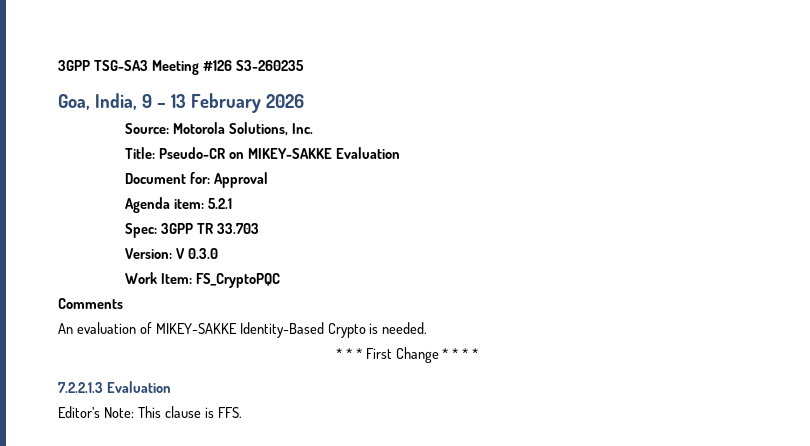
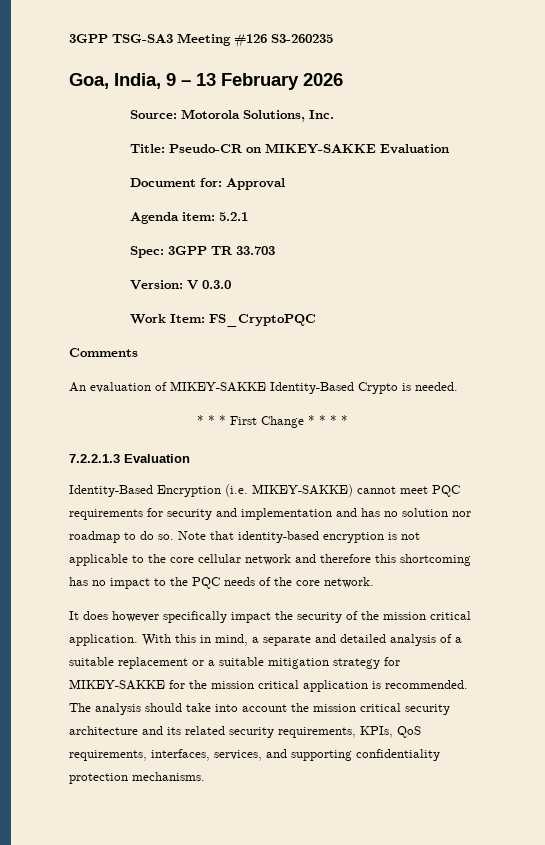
[58,406,242,418] Editor’s Note: This clause is FFS. -> [69,484,460,497] [69,508,471,520] [69,531,420,543] [69,554,471,566] [69,577,374,589] [69,611,471,623] [69,634,462,646] [69,657,400,669] [69,679,468,692] [69,703,450,715] [69,726,421,738] [69,749,440,761] [69,772,205,784] Identity-Based Encryption (i.e. MIKEY-SAKKE) cannot meet PQC requirements for security and implementation and has no solution nor roadmap to do so. Note that identity-based encryption is not applicable to the core cellular network and therefore this shortcoming has no impact to the PQC needs of the core network. // It does however specifically impact the security of the mission critical application. With this in mind, a separate and detailed analysis of a suitable replacement or a suitable mitigation strategy for MIKEY-SAKKE for the mission critical application is recommended. The analysis should take into account the mission critical security architecture and its related security requirements, KPIs, QoS requirements, interfaces, services, and supporting confidentiality protection mechanisms.

